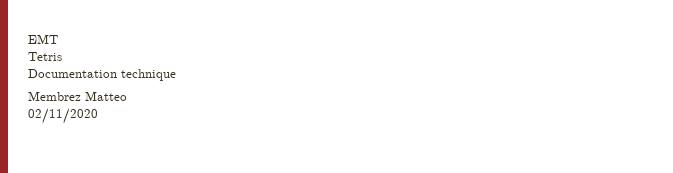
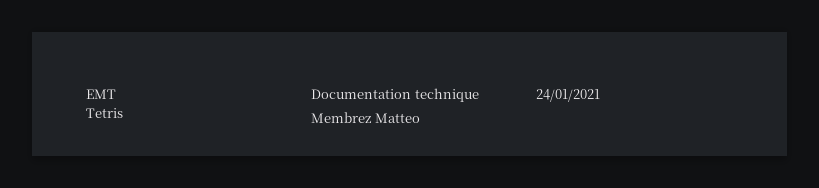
[28,108,98,124] 02/11/2020 -> [536,89,600,102] 24/01/2021

